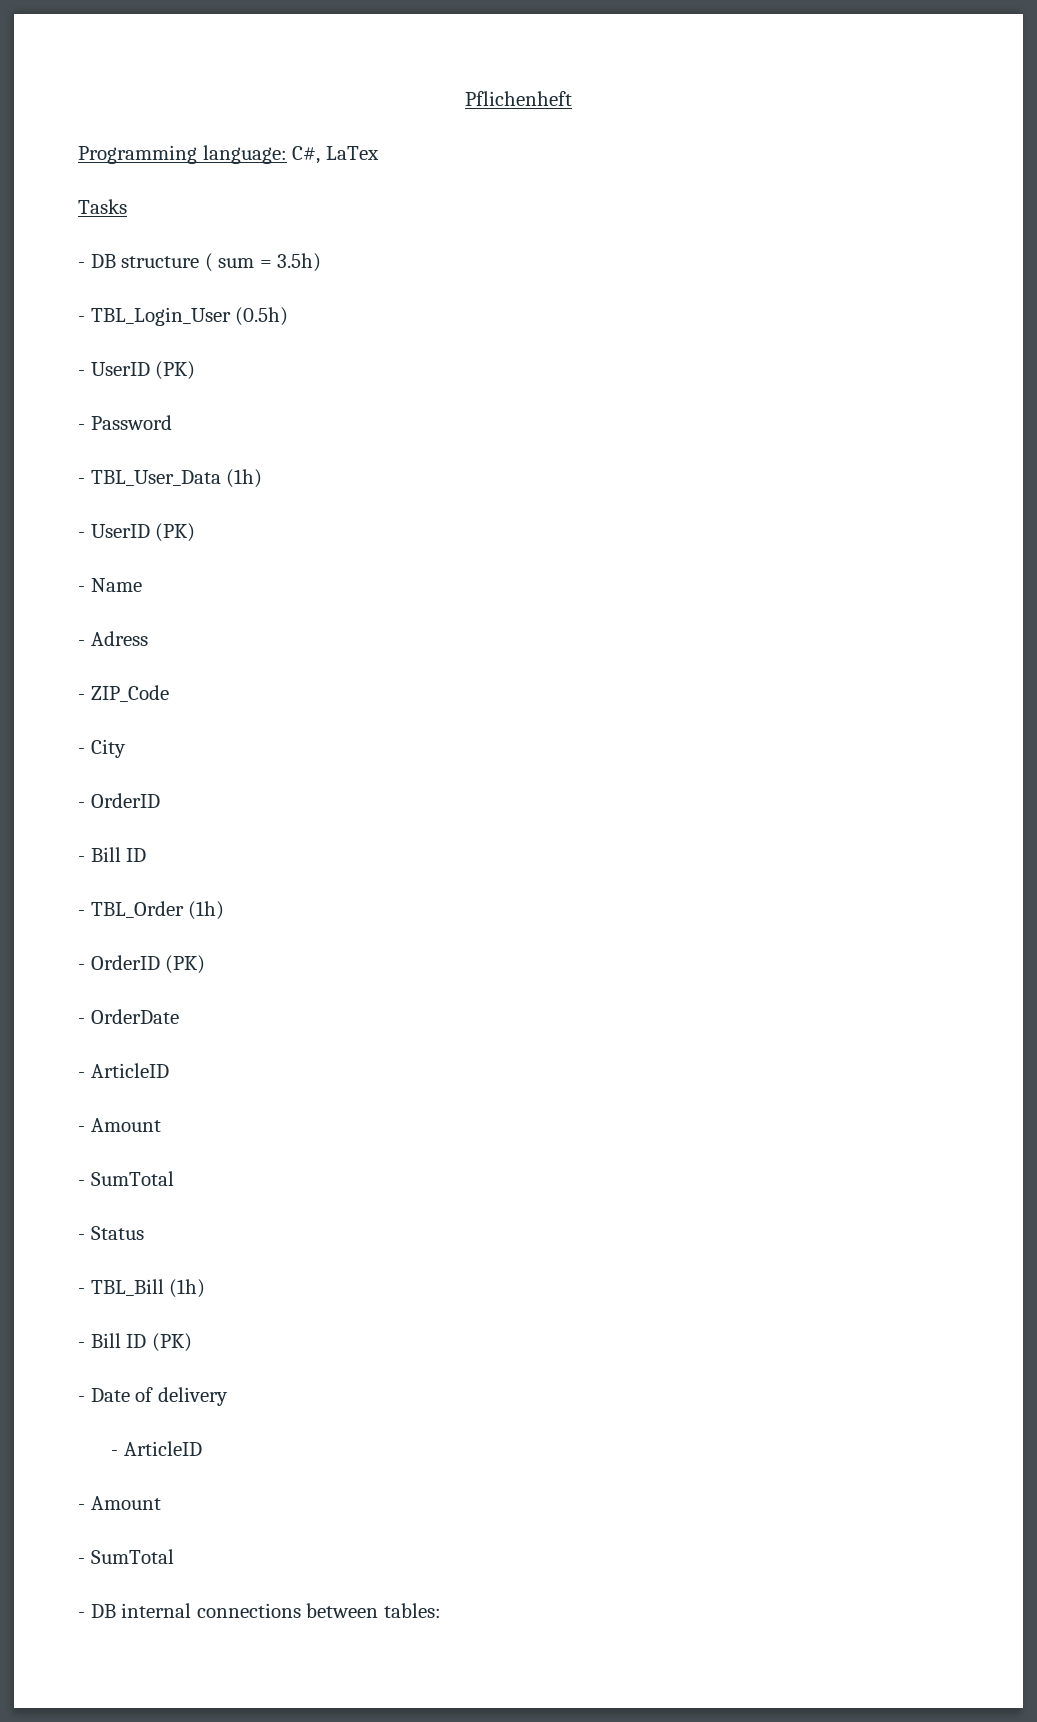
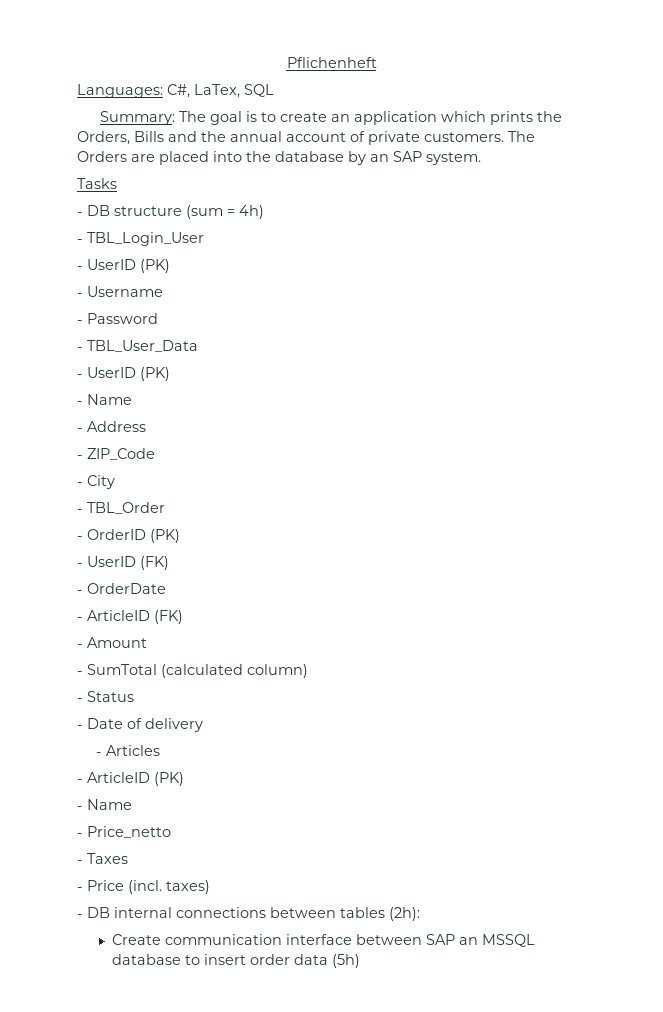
[78,145,379,164] Programming language: C#, LaTex -> [77,84,274,98] [100,111,563,125] [77,131,535,145] [77,151,481,165] Languages: C#, LaTex, SQL // Summary: The goal is to create an application which prints the Orders, Bills and the annual account of private customers. The Orders are placed into the database by an SAP system.
[204,253,322,272] ( sum = 3.5h) -> [186,205,264,219] (sum = 4h)
[235,307,289,326] [78,361,196,380] (0.5h) // - UserID (PK) -> [77,259,170,273] [77,286,163,297] // - UserID (PK) // - Username
[226,469,263,488] (1h) -> (198, 346) none
[90,631,148,646] Adress -> [87,421,146,432] Address
[78,793,160,808] [78,847,147,862] // - OrderID // - Bill ID -> (115, 482) none
[188,901,225,920] (1h) -> (165, 508) none
(206, 964) none -> [77,556,169,570] // - UserID (FK)
[78,1118,161,1132] [78,1171,174,1186] // - Amount // - SumTotal -> [154,610,183,624] [77,637,147,648] [77,664,308,678] (FK) // - Amount // - SumTotal (calculated column)
[78,1279,206,1298] [78,1333,192,1352] // - TBL_Bill (1h) // - Bill ID (PK) -> (134, 696) none
[123,1441,202,1456] [78,1496,161,1510] [78,1549,174,1564] ArticleID // - Amount // - SumTotal -> [105,745,160,756] [77,772,184,786] [77,799,132,810] [77,826,171,838] [77,853,128,864] [77,880,210,894] Articles // - ArticleID (PK) // - Name // - Price_netto // - Taxes // - Price (incl. taxes)
[383,1603,441,1618] tables: -> [340,907,420,921] [111,934,535,947] [111,954,360,968] tables (2h): // Create communication interface between SAP an MSSQL database to insert order data (5h)

